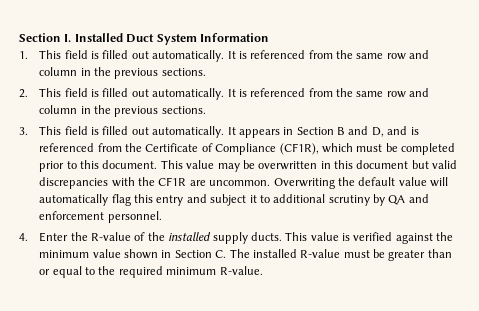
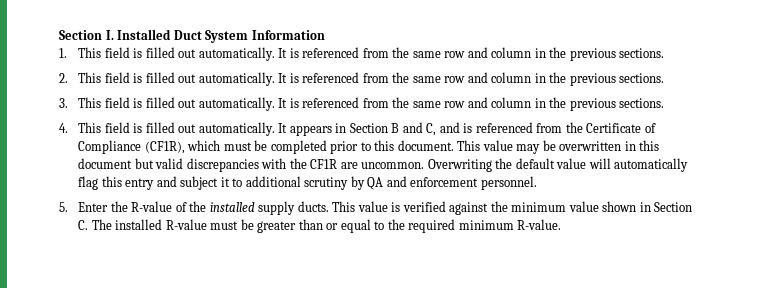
(236, 131) none -> [289,97,665,111] [59,122,288,136] is referenced from the same row and column in the previous sections. // 4. This field is filled out automatically. It
[371,127,384,137] D, -> [426,123,437,136] C,
[19,233,28,241] 4. -> [59,202,68,212] 5.

